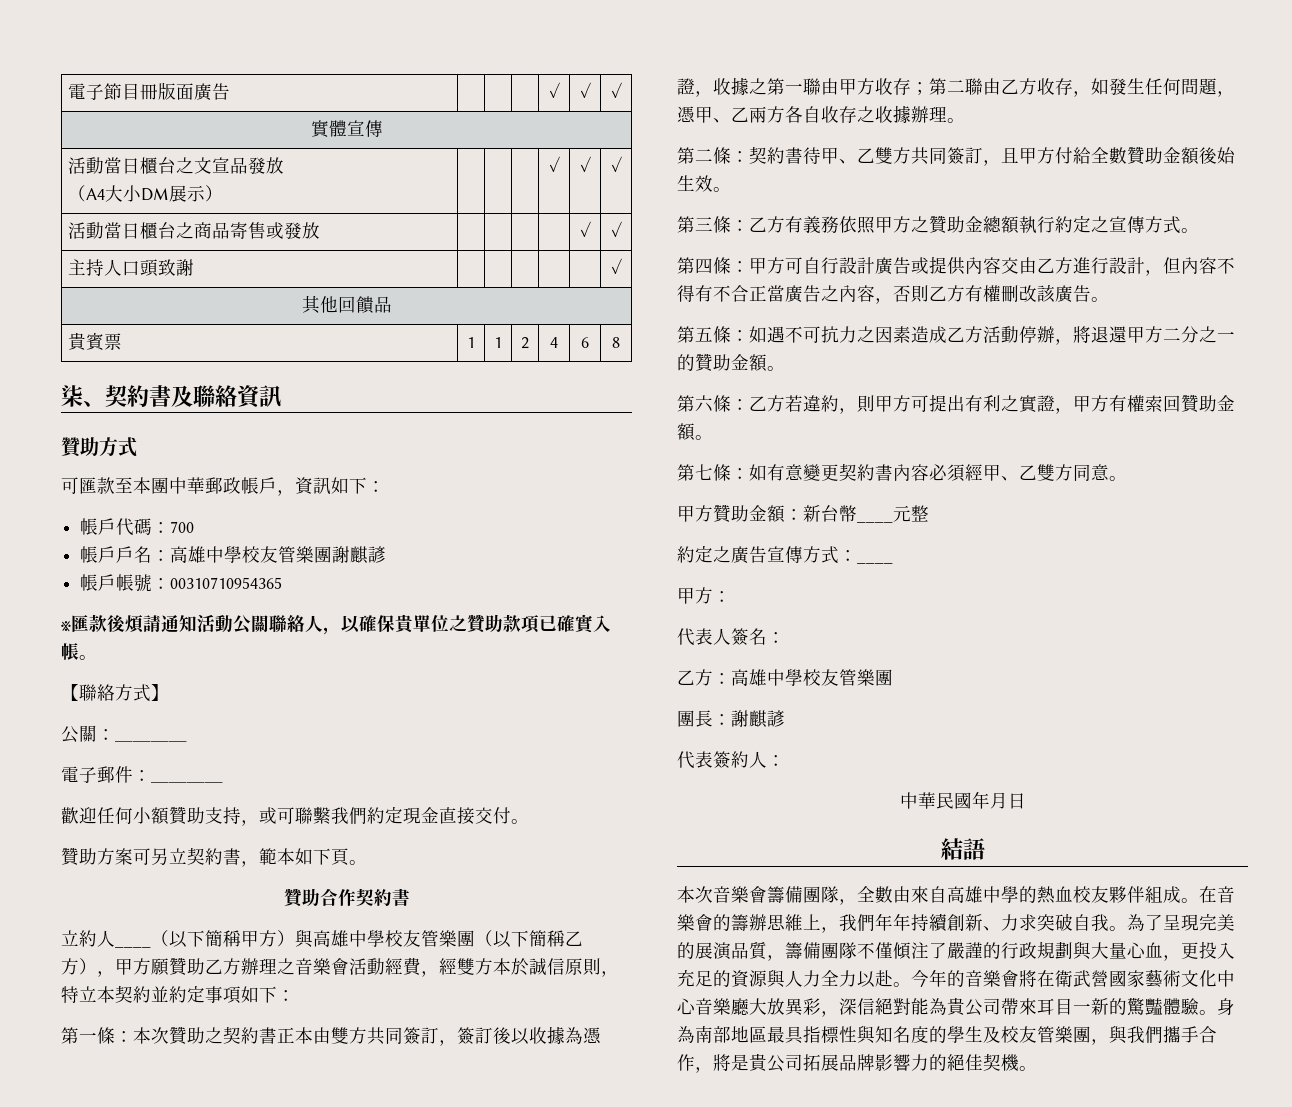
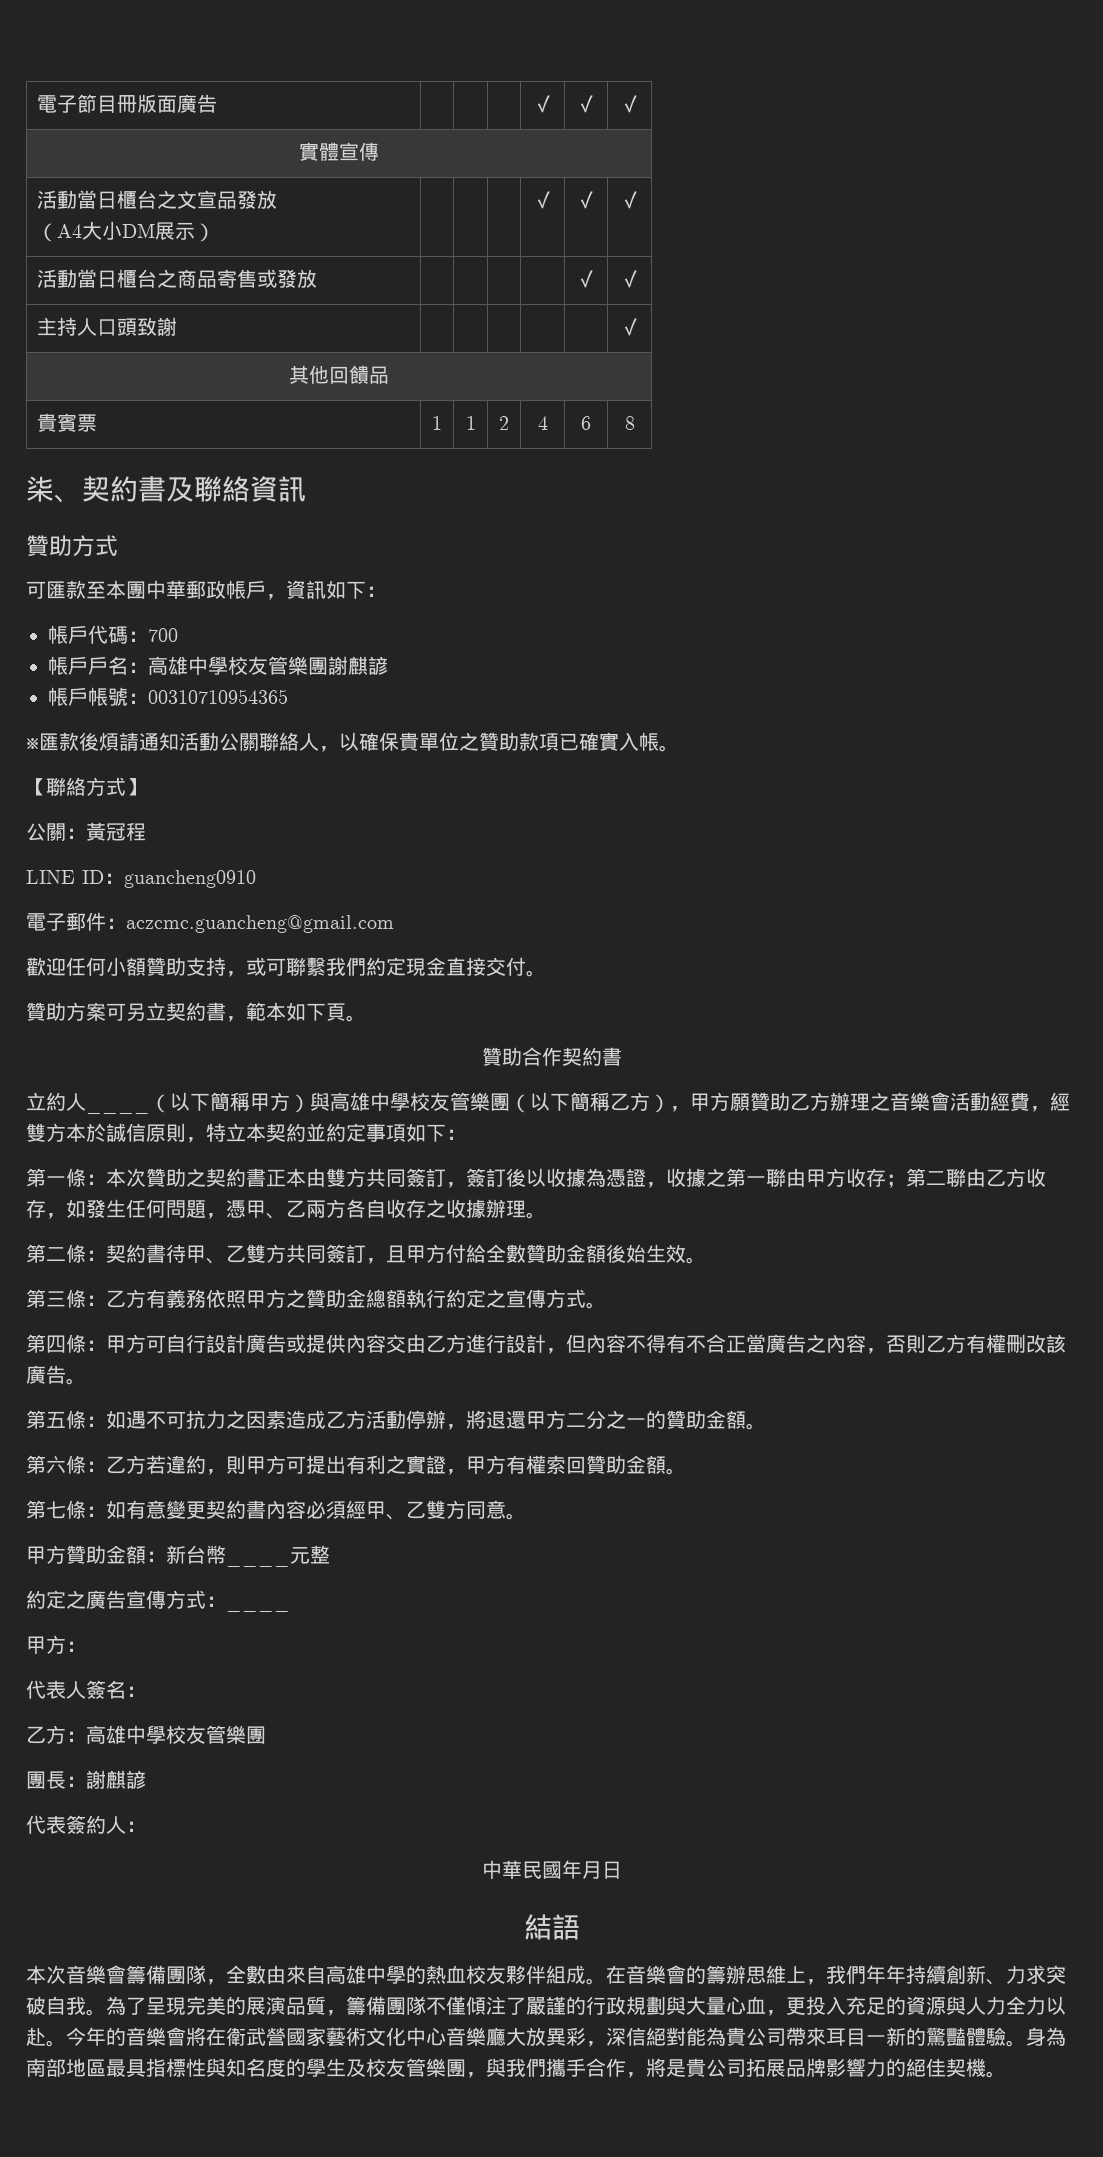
[115,740,187,742] ＿＿＿＿ -> [86,822,146,841] [26,870,256,888] 黃冠程 // LINE ID：guancheng0910
[151,781,223,783] ＿＿＿＿ -> [126,915,394,933] aczcmc.guancheng@gmail.com

